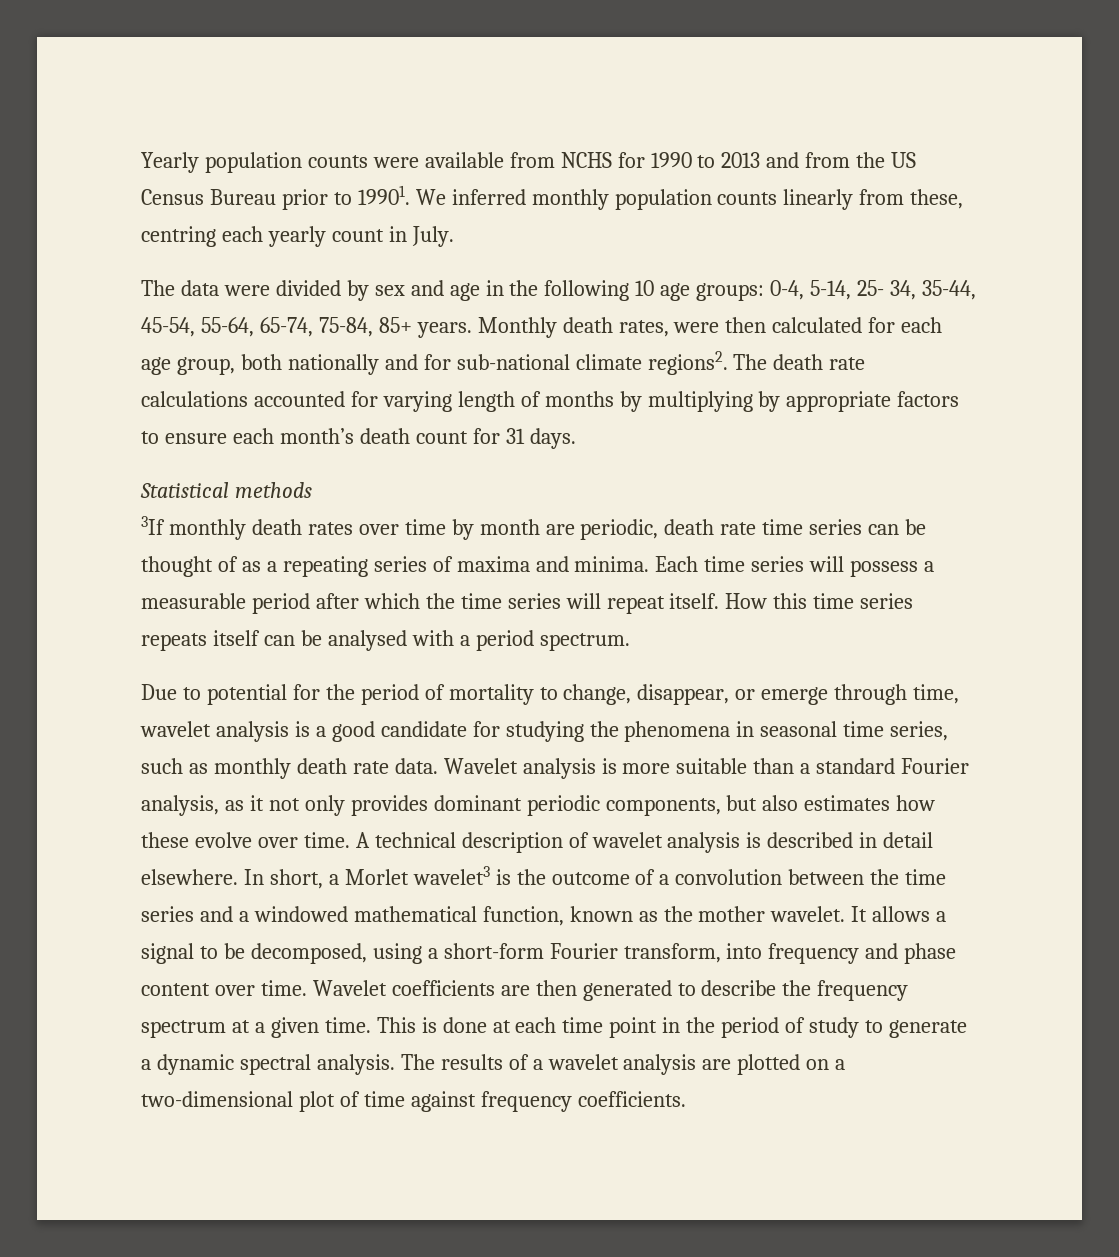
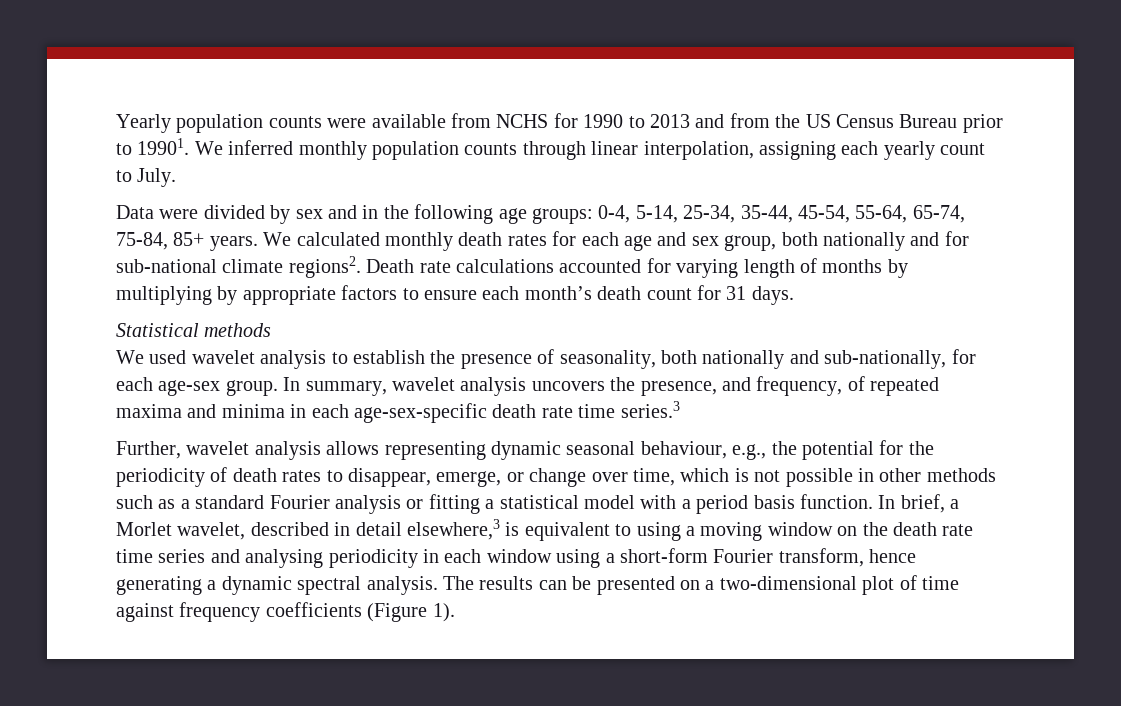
[783,189,964,210] [141,226,216,247] linearly from these, centring -> [522,141,836,160] through linear interpolation, assigning
[388,226,407,242] in -> [116,170,132,182] to
[141,280,219,296] The data -> [116,205,154,219] Data
[449,283,480,301] age -> (357, 212) none
[635,280,655,296] 10 -> (494, 214) none
[857,280,916,300] 25- 34, -> [683,205,736,223] 25-34,
[477,317,863,338] Monthly death rates, were then calculated -> [263,232,547,251] We calculated monthly death rates
(171, 366) none -> [657,232,719,246] and sex
[733,354,824,370] The death -> [366,259,415,273] Death
[141,516,927,540] [141,556,935,577] [141,593,914,614] [141,630,630,651] [141,684,960,705] [140,721,949,742] [141,758,970,779] [141,795,936,816] [141,832,934,853] [141,866,947,889] [141,906,947,926] [141,943,367,964] 3If monthly death rates over time by month are periodic, death rate time series can be thought of as a repeating series of maxima and minima. Each time series will possess a measurable period after which the time series will repeat itself. How this time series repeats itself can be analysed with a period spectrum. // Due to potential for the period of mortality to change, disappear, or emerge through time, wavelet analysis is a good candidate for studying the phenomena in seasonal time series, such as monthly death rate data. Wavelet analysis is more suitable than a standard Fourier analysis, as it not only provides dominant periodic components, but also estimates how these evolve over time. A technical description of wavelet analysis is described in detail elsewhere. In short, a Morlet wavelet3 is the outcome of a convolution between the time series and a windowed mathematical function, known as the mother wavelet. It allows a signal to be decomposed, -> [116,349,976,369] [116,376,940,396] [116,401,680,423] [116,440,934,460] [116,467,996,487] [116,494,960,514] [116,519,974,541] [116,549,552,568] We used wavelet analysis to establish the presence of seasonality, both nationally and sub-nationally, for each age-sex group. In summary, wavelet analysis uncovers the presence, and frequency, of repeated maxima and minima in each age-sex-specific death rate time series.3 // Further, wavelet analysis allows representing dynamic seasonal behaviour, e.g., the potential for the periodicity of death rates to disappear, emerge, or change over time, which is not possible in other methods such as a standard Fourier analysis or fitting a statistical model with a period basis function. In brief, a Morlet wavelet, described in detail elsewhere,3 is equivalent to using a moving window on the death rate time series and analysing periodicity in each window
[726,943,957,964] [141,980,909,1001] [141,1017,967,1038] into frequency and phase content over time. Wavelet coefficients are then generated to describe the frequency spectrum at a given time. This is done at each time point in the period of study to generate -> [869,549,917,563] [116,576,202,595] hence generating
[508,1054,801,1075] of a wavelet analysis are plotted -> [538,576,675,595] can be presented
[577,1091,686,1107] coefficients. -> [265,602,455,622] coefficients (Figure 1).

